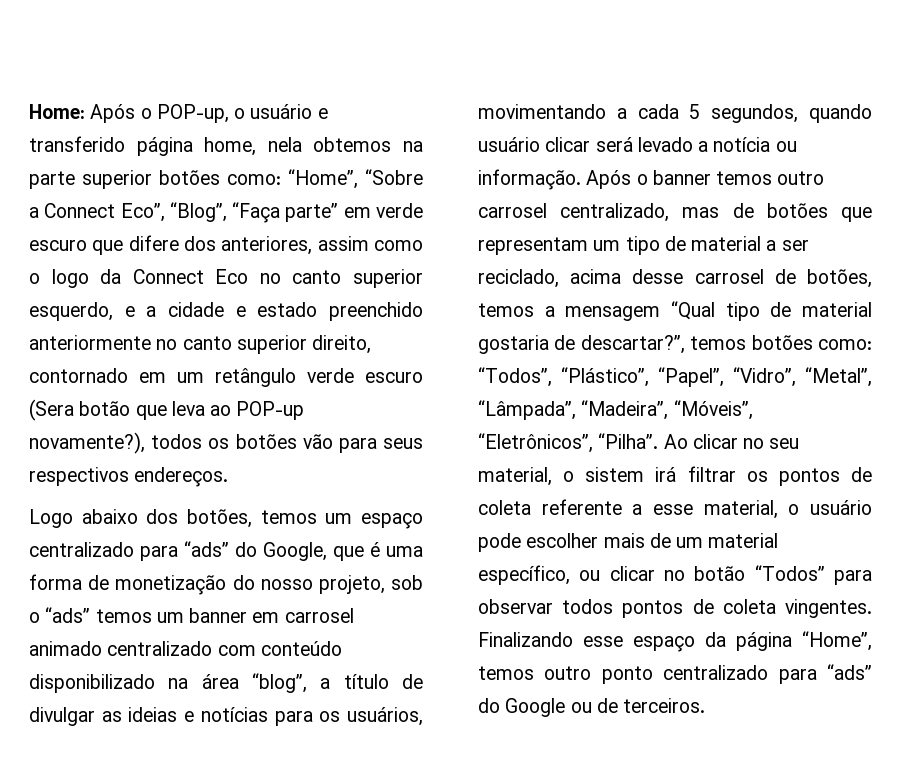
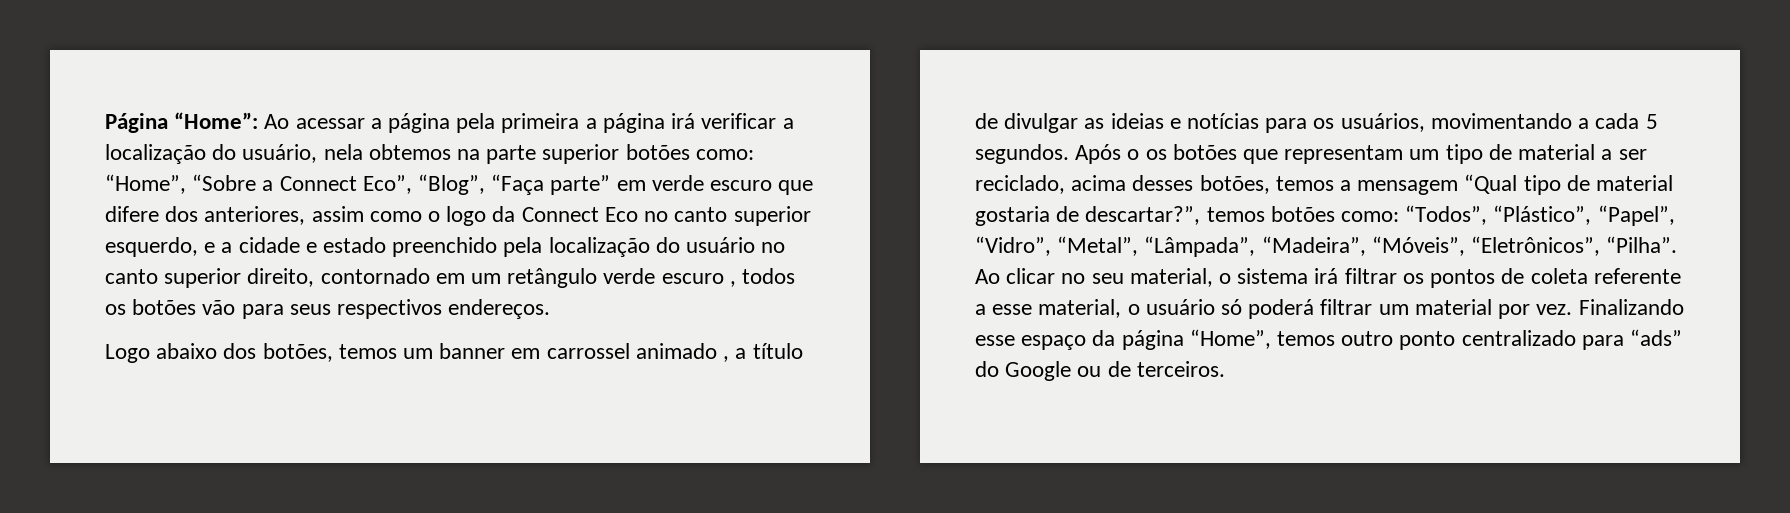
[29,104,328,123] [29,136,257,156] Home: Após o POP-up, o usuário e transferido página home, -> [105,112,794,133] [105,144,318,164] Página “Home”: Ao acessar a página pela primeira a página irá verificar a localização do usuário,
[29,335,151,350] anteriormente -> [503,237,756,257] pela localização do usuário
[29,399,305,421] [29,432,145,454] (Sera botão que leva ao POP-up novamente?), -> [729,281,736,287] ,
[361,513,423,529] [29,541,423,561] [29,574,423,595] [29,607,354,623] [29,641,342,656] [29,673,307,693] espaço centralizado para “ads” do Google, que é uma forma de monetização do nosso projeto, sob o “ads” temos um banner em carrosel animado centralizado com conteúdo disponibilizado na área “blog”, -> [439,343,730,362] banner em carrossel animado ,
[711,104,872,123] [478,137,797,152] [478,169,825,190] [478,203,754,222] segundos, quando usuário clicar será levado a notícia ou informação. Após o banner temos outro carrosel centralizado, mas de -> [975,144,1167,164] segundos. Após o os
[632,269,796,284] desse carrosel de -> [1132,175,1194,191] desses
[585,467,645,482] sistem -> [1237,268,1309,284] sistema
[478,533,779,552] [478,565,872,585] [478,599,872,618] pode escolher mais de um material específico, ou clicar no botão “Todos” para observar todos pontos de coleta vingentes. -> [1221,299,1573,319] só poderá filtrar um material por vez.

